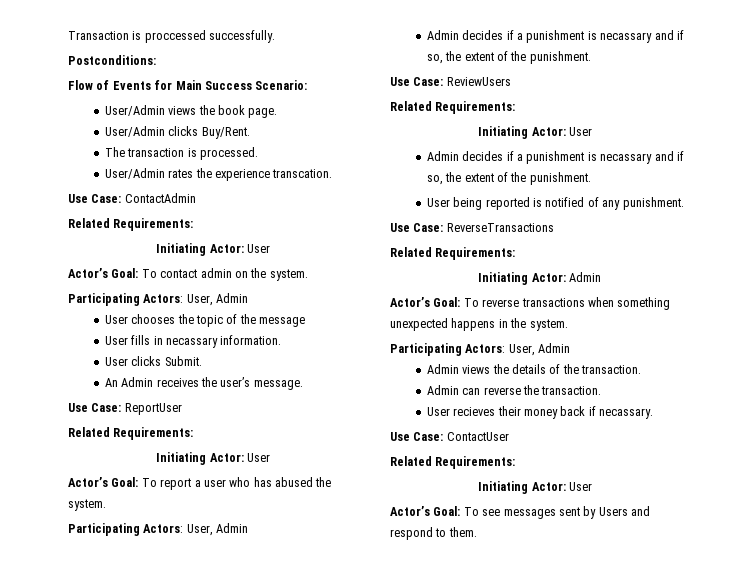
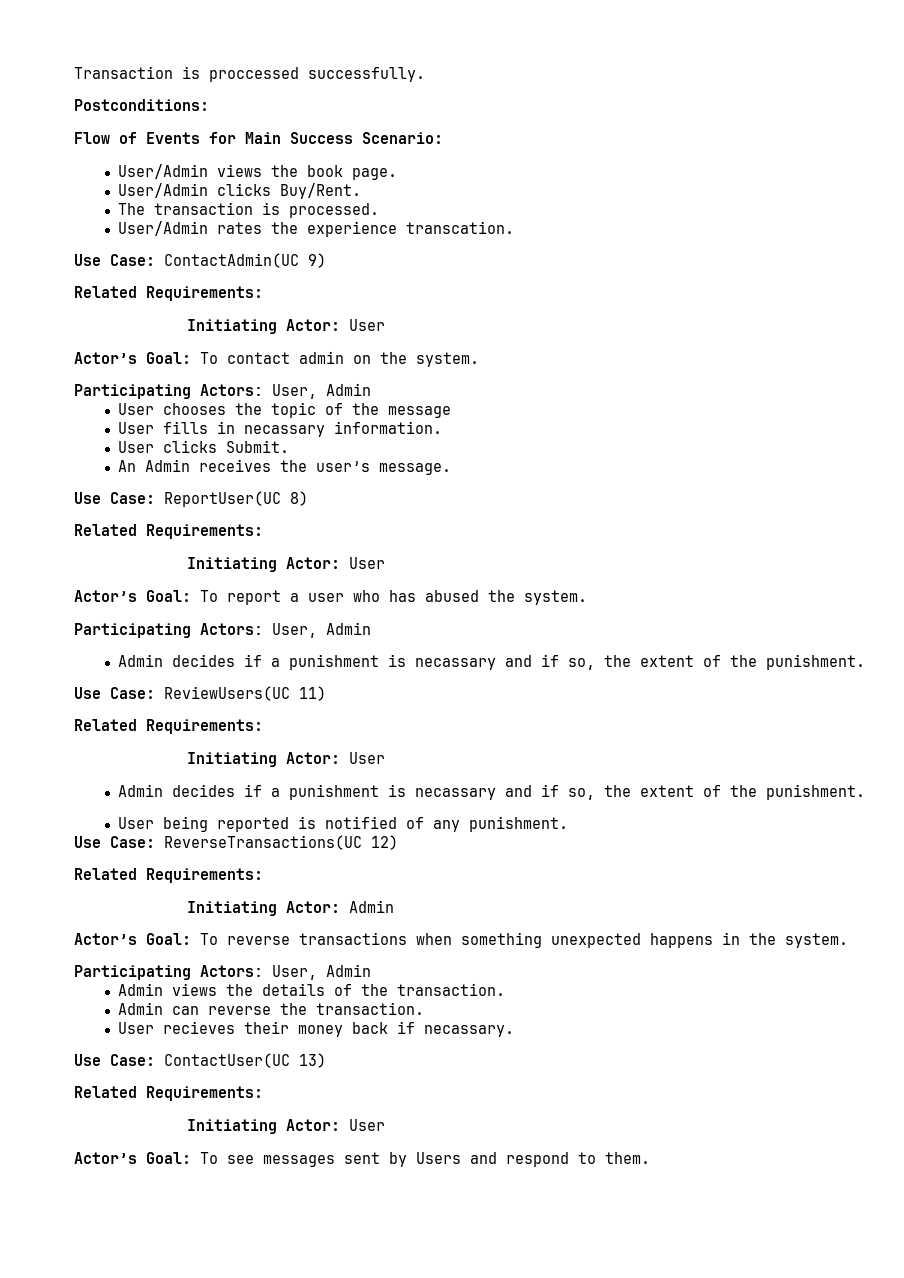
[124,193,196,203] ContactAdmin -> [164,253,326,268] ContactAdmin(UC 9)
[124,403,182,415] ReportUser -> [164,491,308,507] ReportUser(UC 8)
[446,77,511,86] ReviewUsers -> [164,686,326,701] ReviewUsers(UC 11)
[446,223,554,232] ReverseTransactions -> [164,835,398,850] ReverseTransactions(UC 12)
[446,432,509,441] ContactUser -> [164,1053,326,1068] ContactUser(UC 13)

